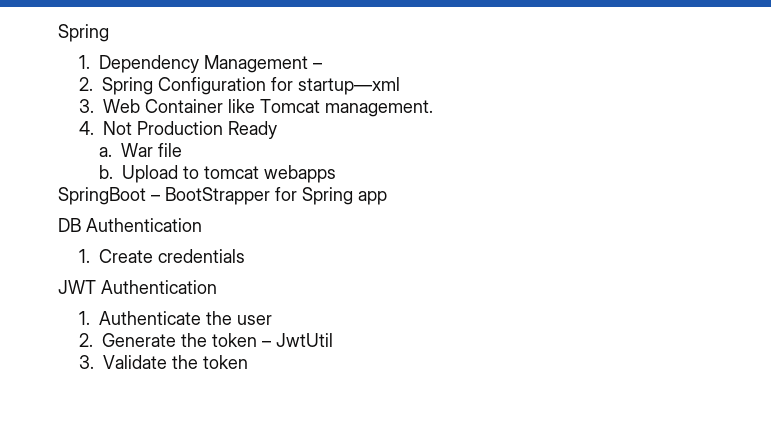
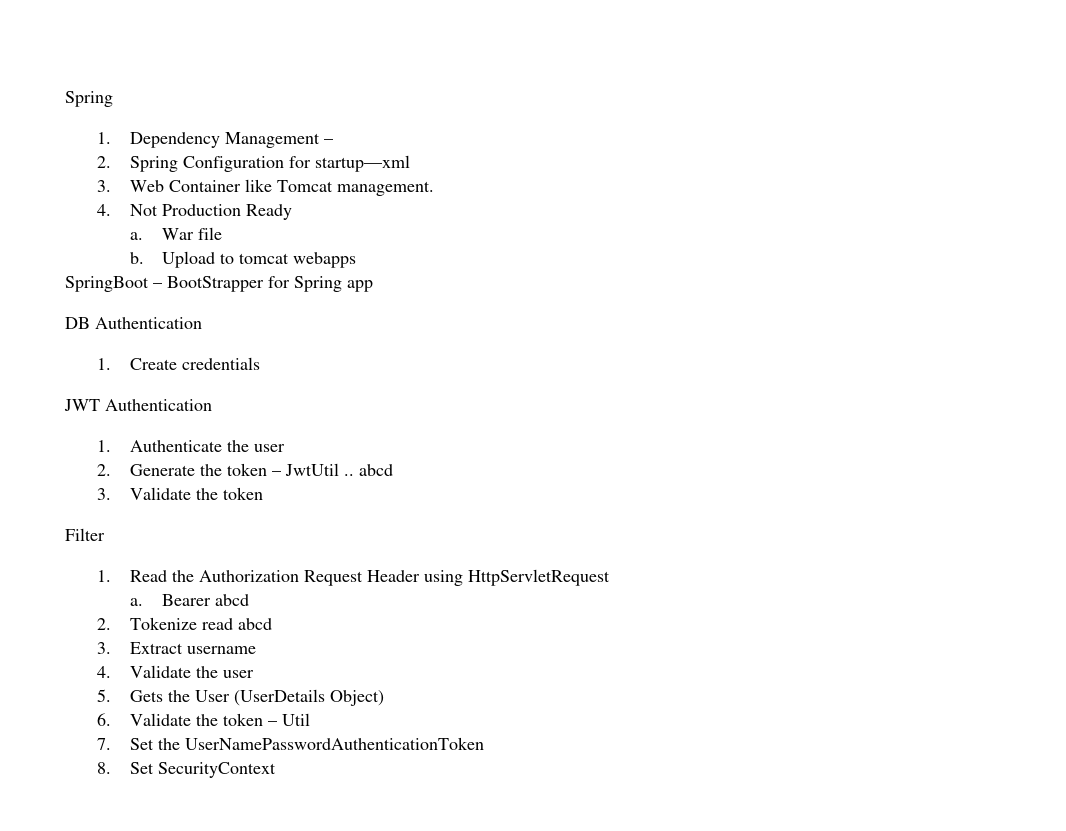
(333, 340) none -> [343,464,393,476] .. abcd
(248, 362) none -> [65,528,105,541] [97,569,610,586] [129,594,250,606] [97,617,272,630] [97,642,256,654] [97,665,254,678] [97,689,384,706] [97,713,310,726] [97,737,484,750] [97,762,276,778] // Filter // 1. Read the Authorization Request Header using HttpServletRequest // a. Bearer abcd // 2. Tokenize read abcd // 3. Extract username // 4. Validate the user // 5. Gets the User (UserDetails Object) // 6. Validate the token – Util // 7. Set the UserNamePasswordAuthenticationToken // 8. Set SecurityContext

